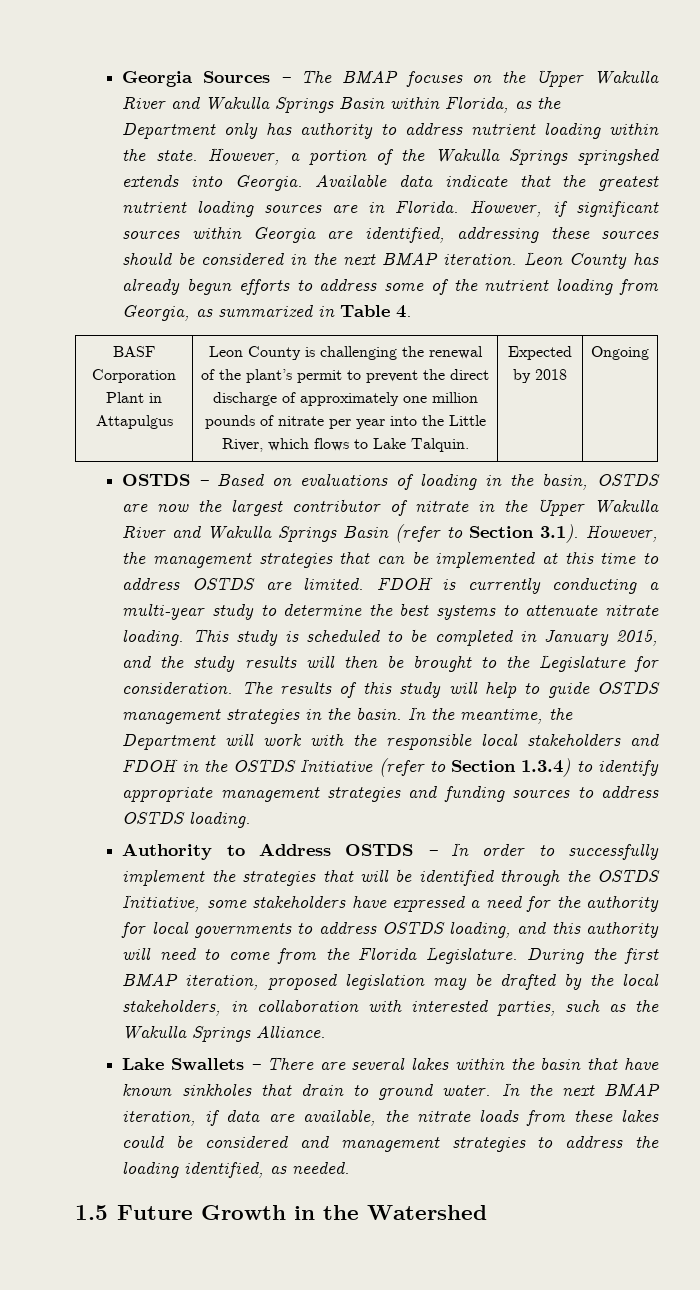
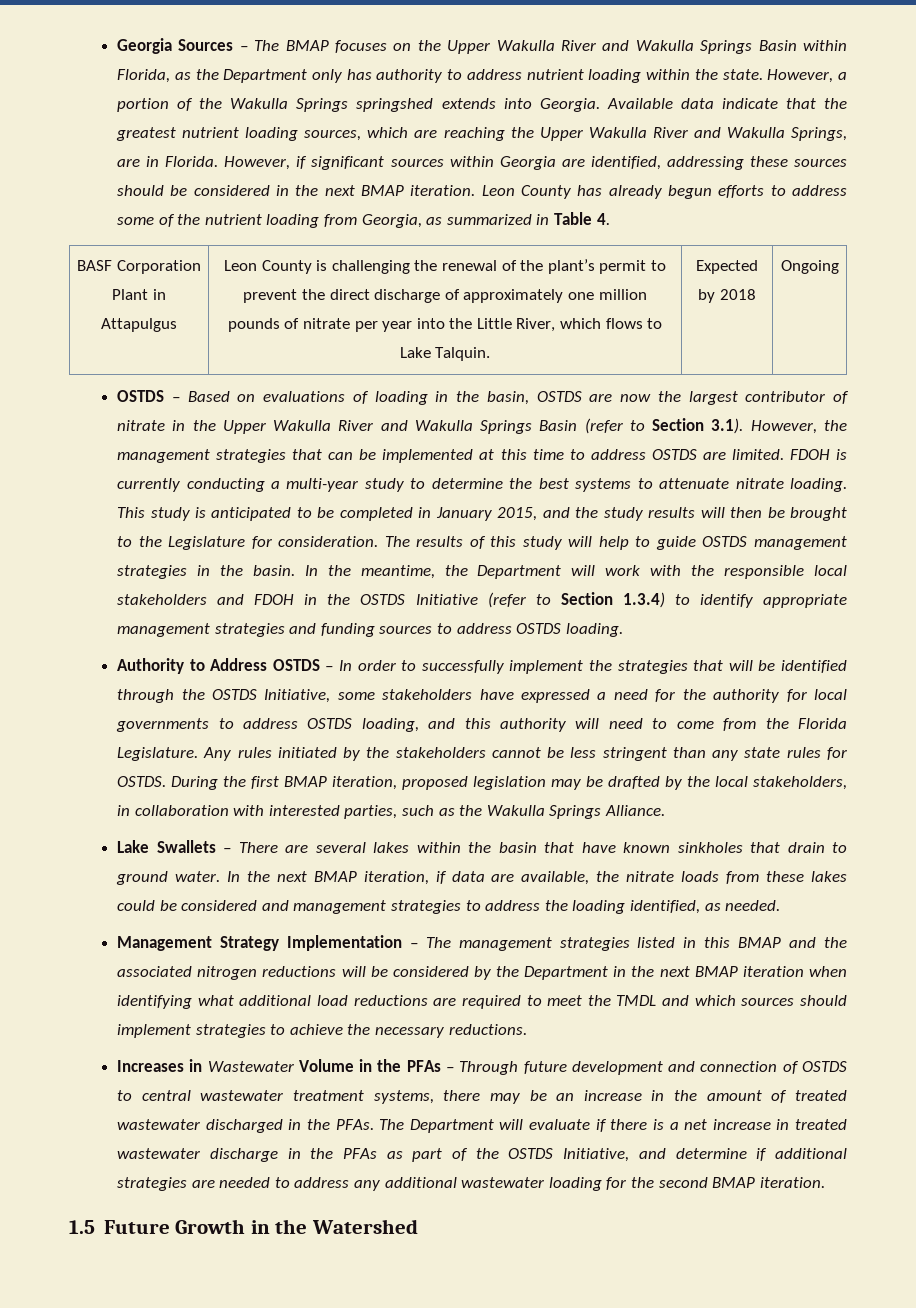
[264,205,323,213] sources -> [304,127,847,141] sources, which are reaching the Upper Wakulla River and Wakulla Springs,
[306,629,382,642] scheduled -> [211,507,292,521] anticipated
(518, 955) none -> [203,747,847,761] [117,776,167,787] Any rules initiated by the stakeholders cannot be less stringent than any state rules for OSTDS.
(351, 1167) none -> [117,935,848,951] [117,966,847,980] [117,995,847,1009] [117,1024,527,1038] [117,1059,847,1075] [117,1090,847,1104] [117,1119,848,1133] [117,1148,847,1162] [117,1177,825,1191] // Management Strategy Implementation – The management strategies listed in this BMAP and the associated nitrogen reductions will be considered by the Department in the next BMAP iteration when identifying what additional load reductions are required to meet the TMDL and which sources should implement strategies to achieve the necessary reductions. // Increases in Wastewater Volume in the PFAs – Through future development and connection of OSTDS to central wastewater treatment systems, there may be an increase in the amount of treated wastewater discharged in the PFAs. The Department will evaluate if there is a net increase in treated wastewater discharge in the PFAs as part of the OSTDS Initiative, and determine if additional strategies are needed to address any additional wastewater loading for the second BMAP iteration.

